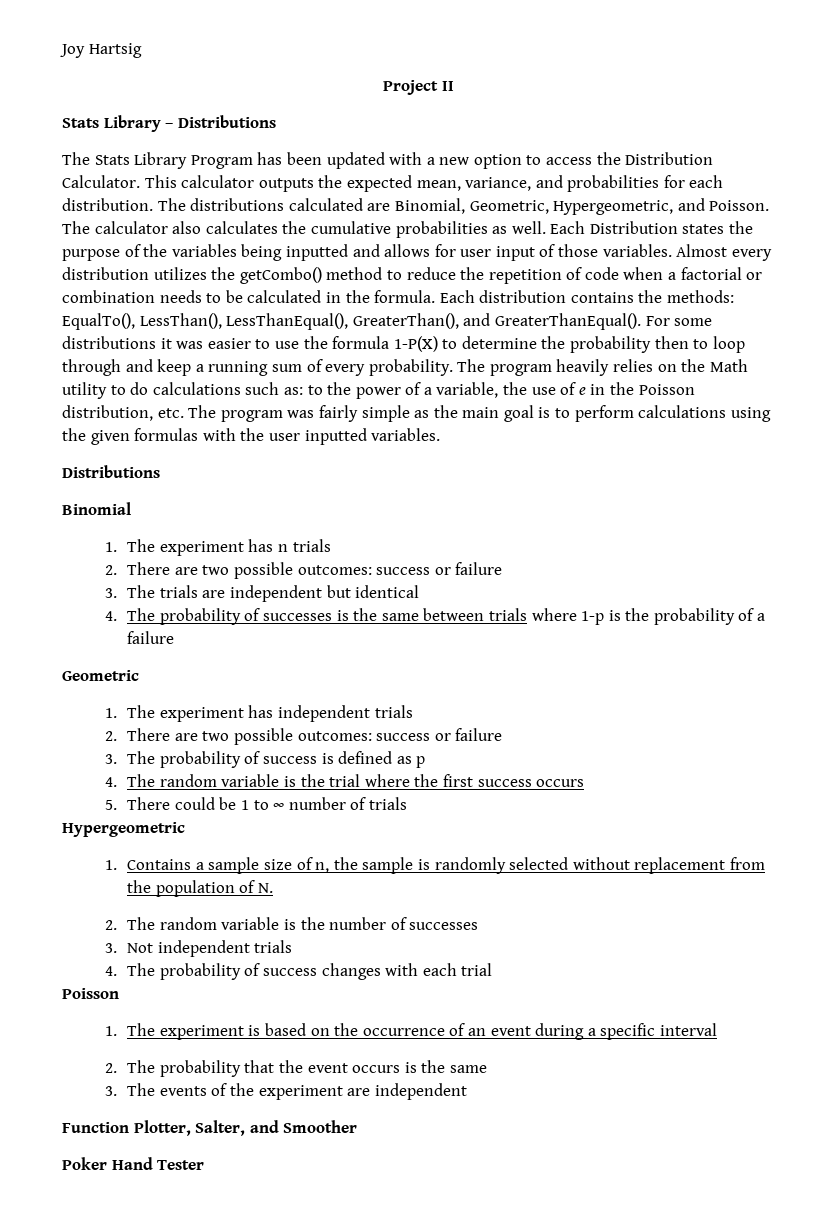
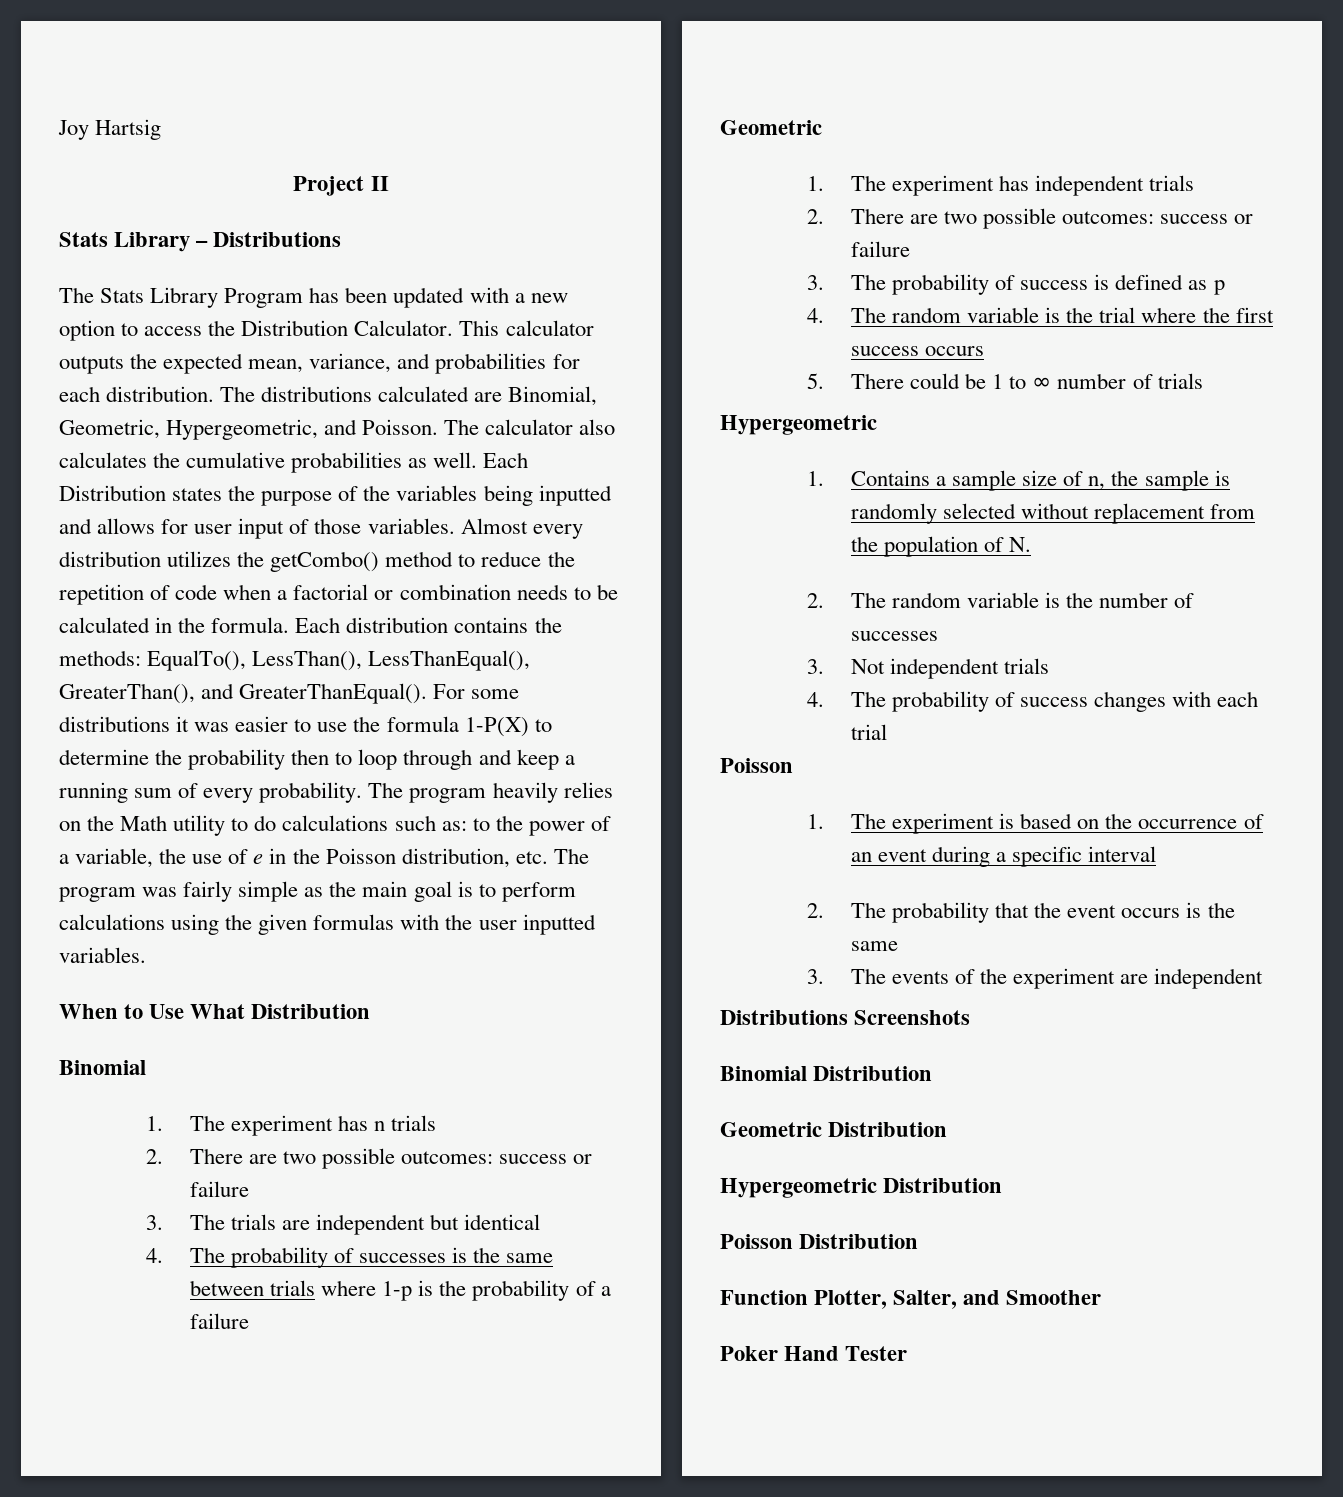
[62,465,160,478] Distributions -> [59,1004,371,1019] When to Use What Distribution
(467, 1091) none -> [720,1010,971,1025] [720,1066,933,1081] [720,1122,948,1137] [720,1178,1003,1198] [720,1234,919,1249] // Distributions Screenshots // Binomial Distribution // Geometric Distribution // Hypergeometric Distribution // Poisson Distribution

